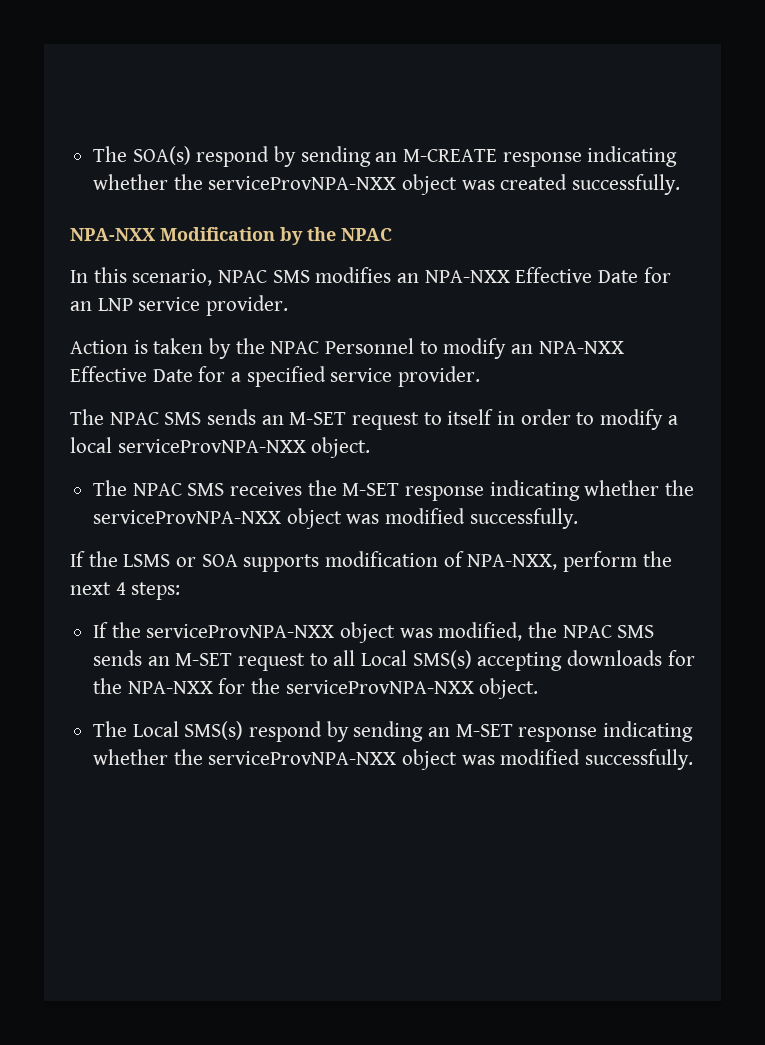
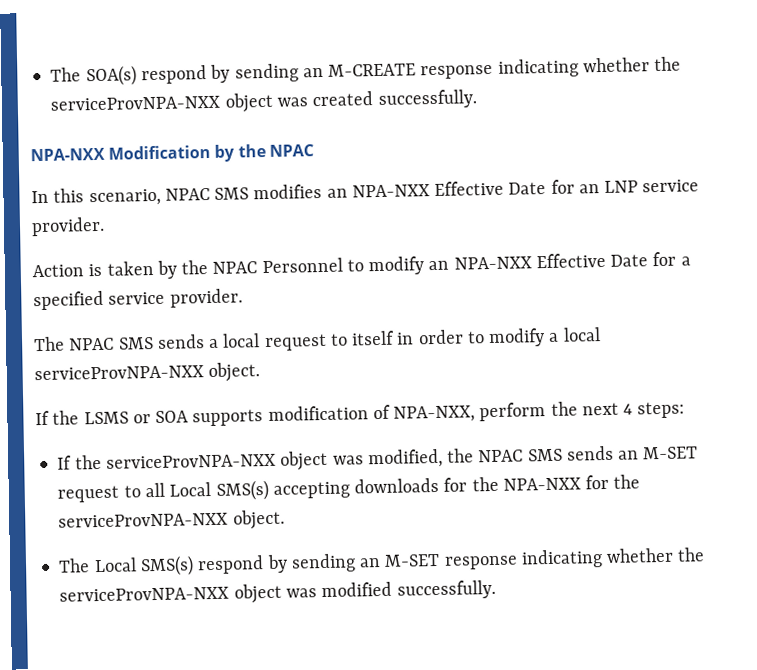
[261,412,347,425] an M-SET -> [209,333,261,349] a local
[93,480,695,501] [93,508,578,529] // The NPAC SMS receives the M-SET response indicating whether the serviceProvNPA-NXX object was modified successfully. -> (261, 372) none

